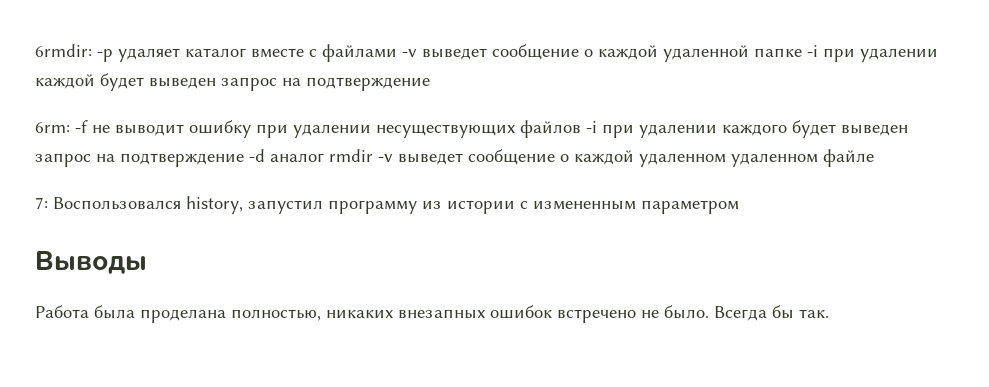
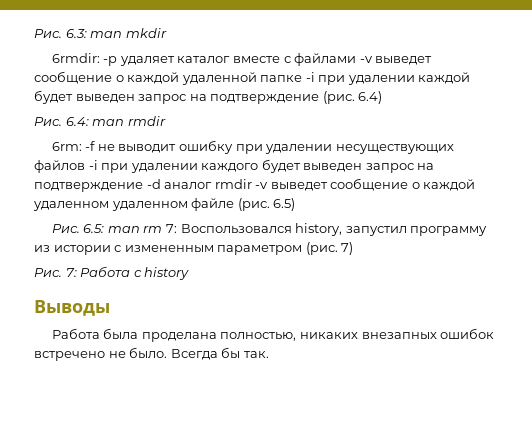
(35, 50) none -> [34,28,167,38] Рис. 6.3: man mkdir //
(430, 84) none -> [322,91,383,104] [34,116,166,126] (рис. 6.4) // Рис. 6.4: man rmdir
(874, 158) // -> [237,198,296,211] [51,224,163,233] (рис. 6.5) // Рис. 6.5: man rm
(739, 207) none -> [305,242,354,255] [34,266,190,280] (рис. 7) // Рис. 7: Работа с history

